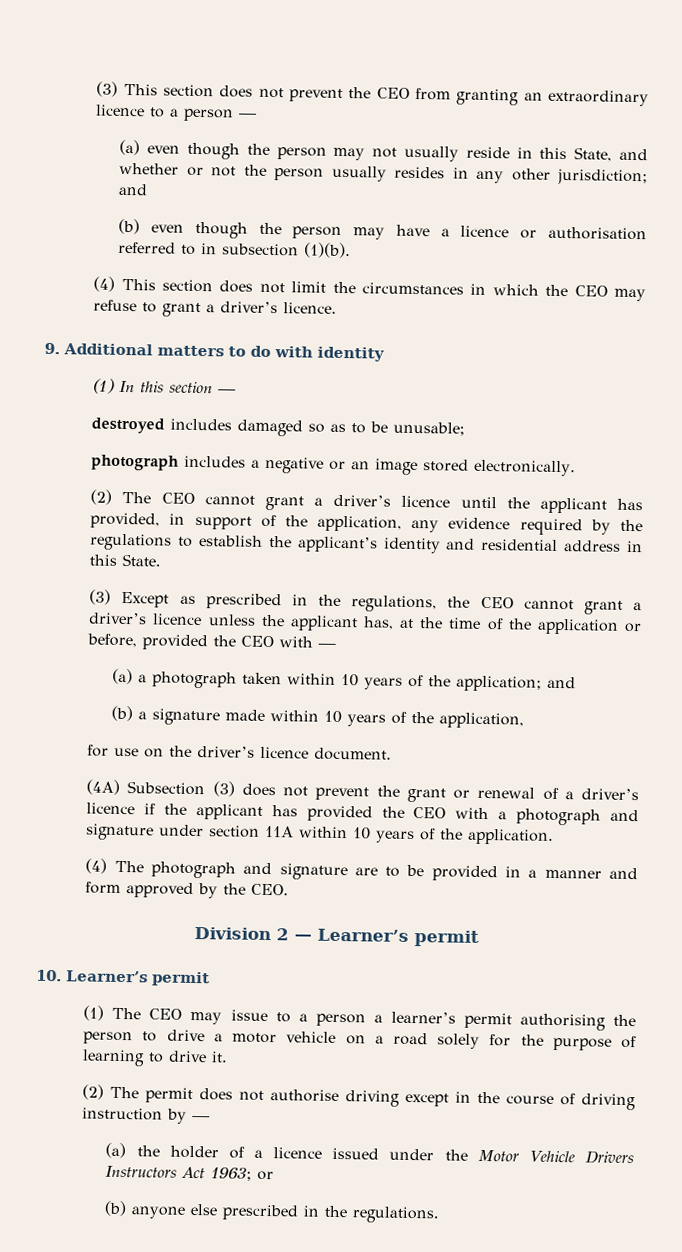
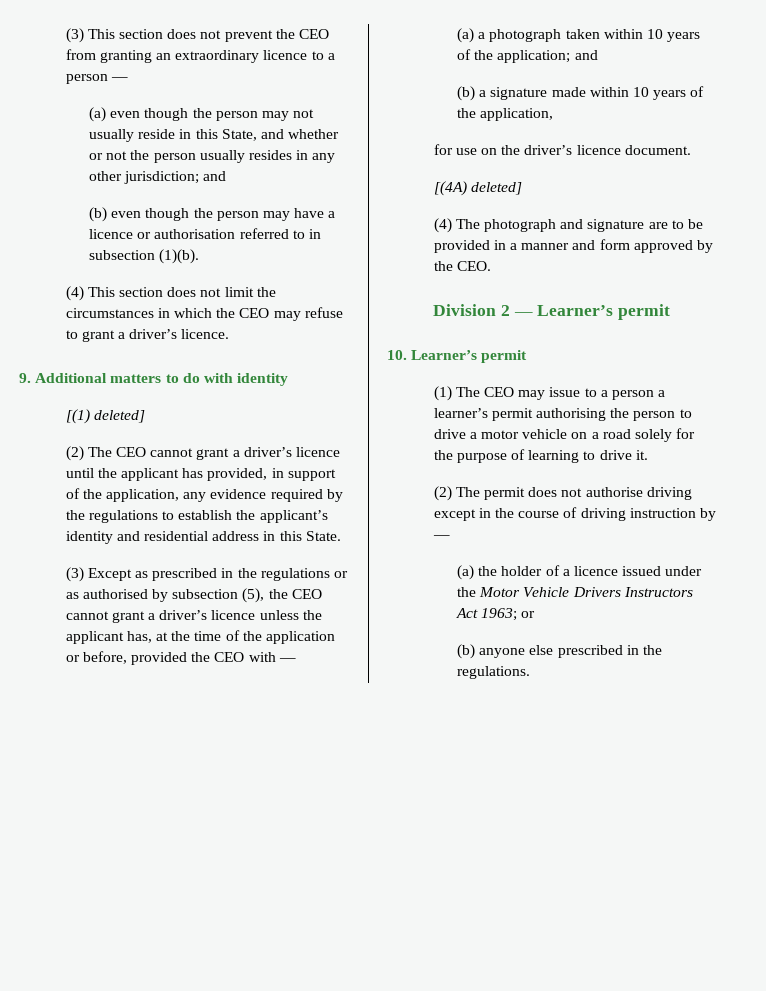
[92,378,237,394] [91,417,466,437] [91,454,577,477] (1) In this section — // destroyed includes damaged so as to be unusable; // photograph includes a negative or an image stored electronically. -> [65,409,145,424] [(1) deleted]
[351,595,438,613] regulations, -> [260,568,348,581] [65,588,265,603] regulations or as authorised by subsection (5),
[86,779,639,803] [86,802,639,826] [86,823,555,845] (4A) Subsection (3) does not prevent the grant or renewal of a driver’s licence if the applicant has provided the CEO with a photograph and signature under section 11A within 10 years of the application. -> [433,181,522,196] [(4A) deleted]

